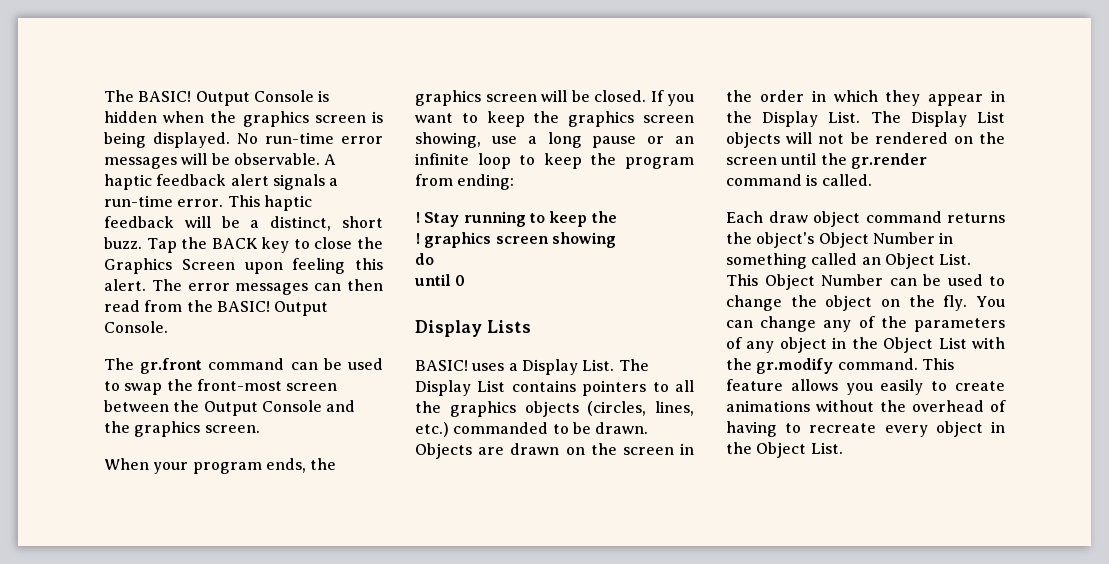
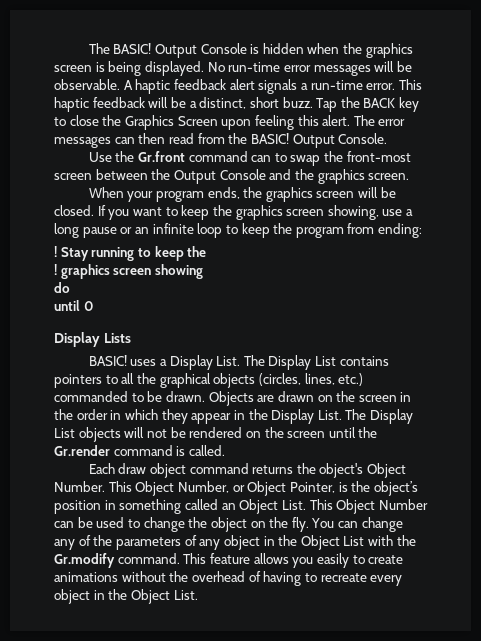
[104,358,384,374] The gr.front command can be used -> [88,151,272,162] Use the Gr.front command can
[449,401,516,417] graphics -> [159,373,211,388] graphical
[850,153,927,169] gr.render -> [54,445,110,456] Gr.render
[872,232,935,244] Number -> [54,481,418,496] [54,500,101,514] Number. This Object Number, or Object Pointer, is the object’s position
[756,358,834,374] gr.modify -> [54,553,115,568] Gr.modify

